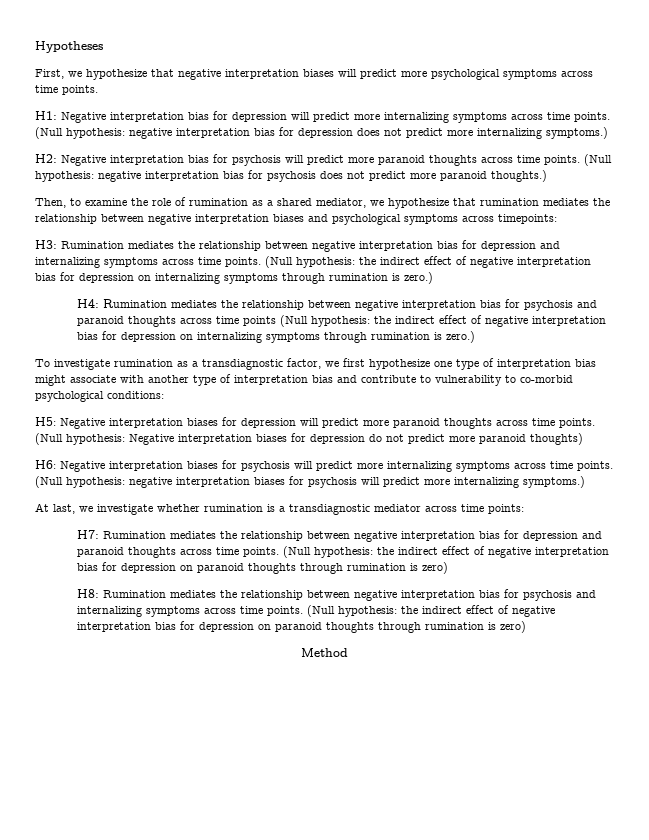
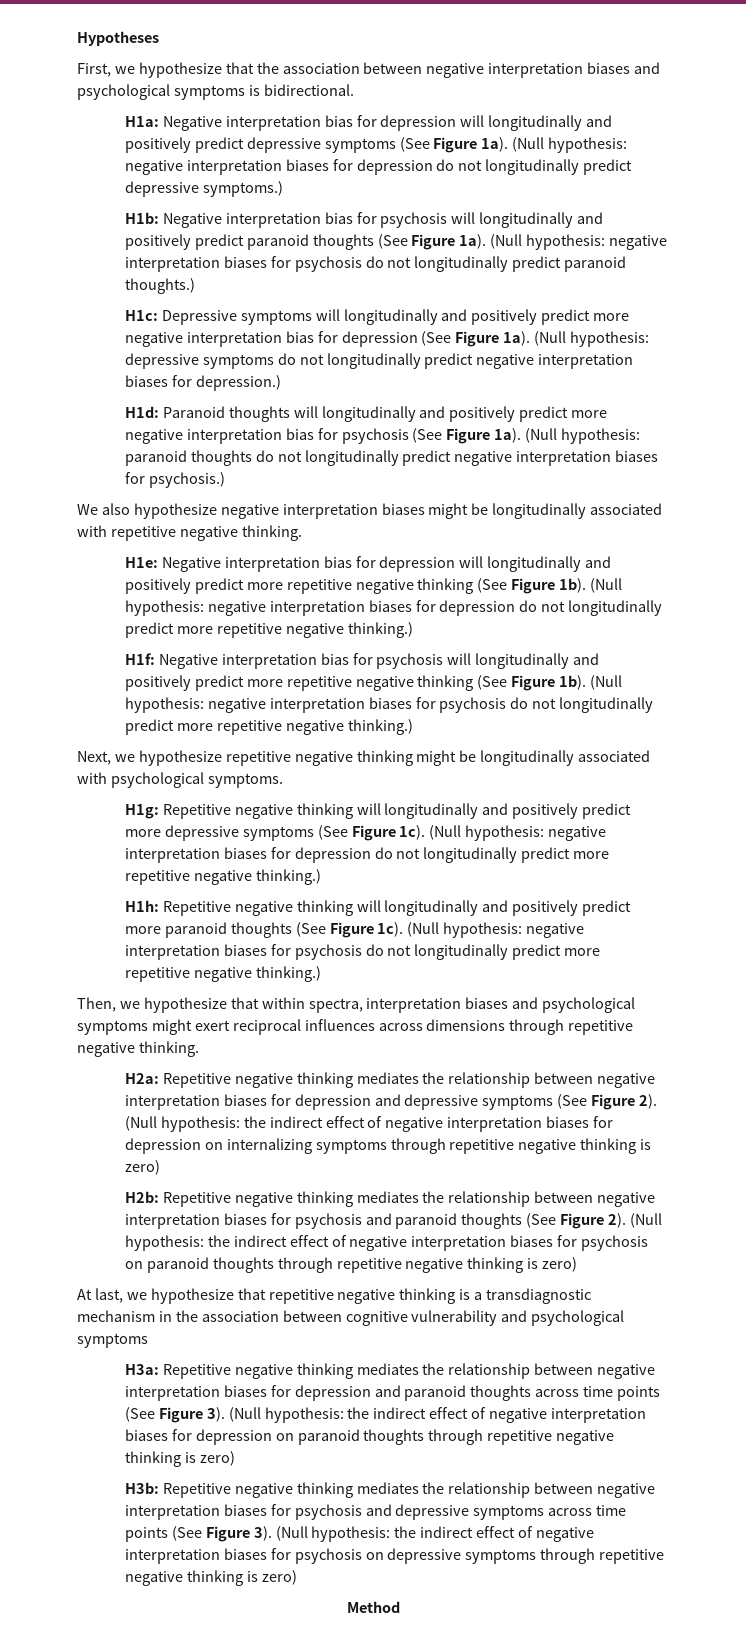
[178,69,593,80] [35,85,98,95] [35,111,610,123] [35,127,608,139] [35,154,612,166] [35,170,547,182] [35,197,610,209] [35,214,557,225] [35,240,560,252] [35,256,591,268] [35,272,433,284] [77,299,502,311] negative interpretation biases will predict more psychological symptoms across time points. // H1: Negative interpretation bias for depression will predict more internalizing symptoms across time points. (Null hypothesis: negative interpretation bias for depression does not predict more internalizing symptoms.) // H2: Negative interpretation bias for psychosis will predict more paranoid thoughts across time points. (Null hypothesis: negative interpretation bias for psychosis does not predict more paranoid thoughts.) // Then, to examine the role of rumination as a shared mediator, we hypothesize that rumination mediates the relationship between negative interpretation biases and psychological symptoms across timepoints: // H3: Rumination mediates the relationship between negative interpretation bias for depression and internalizing symptoms across time points. (Null hypothesis: the indirect effect of negative interpretation bias for depression on internalizing symptoms through rumination is zero.) // H4: Rumination mediates the relationship between negative interpretation bias -> [256,62,661,78] [77,84,354,100] [124,115,613,131] [124,137,628,153] [124,159,633,175] [124,181,283,197] [124,212,604,228] [124,234,668,250] [124,256,627,272] [124,278,195,294] [124,309,630,325] [124,331,650,347] [124,353,634,369] [124,375,281,391] [124,406,608,422] [124,428,641,444] [124,450,659,466] [124,472,225,488] [77,503,663,519] [77,525,302,541] [124,556,612,572] [124,578,623,594] [124,600,663,616] [124,622,413,638] [124,653,600,669] [124,675,623,691] [124,697,654,713] [124,719,413,735] [77,750,651,766] [77,772,283,788] [124,803,632,819] [124,825,607,841] [124,847,610,863] [124,869,321,885] [124,900,632,916] [124,922,585,938] [124,944,601,960] [124,966,321,982] [77,997,636,1013] [77,1019,634,1035] [77,1041,199,1057] [124,1072,656,1088] [124,1094,658,1110] [124,1116,614,1132] [124,1138,652,1154] [124,1160,160,1175] [124,1191,656,1207] [124,1213,267,1229] the association between negative interpretation biases and psychological symptoms is bidirectional. // H1a: Negative interpretation bias for depression will longitudinally and positively predict depressive symptoms (See Figure 1a). (Null hypothesis: negative interpretation biases for depression do not longitudinally predict depressive symptoms.) // H1b: Negative interpretation bias for psychosis will longitudinally and positively predict paranoid thoughts (See Figure 1a). (Null hypothesis: negative interpretation biases for psychosis do not longitudinally predict paranoid thoughts.) // H1c: Depressive symptoms will longitudinally and positively predict more negative interpretation bias for depression (See Figure 1a). (Null hypothesis: depressive symptoms do not longitudinally predict negative interpretation biases for depression.) // H1d: Paranoid thoughts will longitudinally and positively predict more negative interpretation bias for psychosis (See Figure 1a). (Null hypothesis: paranoid thoughts do not longitudinally predict negative interpretation biases for psychosis.) // We also hypothesize negative interpretation biases might be longitudinally associated with repetitive negative thinking. // H1e: Negative interpretation bias for depression will longitudinally and positively predict more repetitive negative thinking (See Figure 1b). (Null hypothesis: negative interpretation biases for depression do not longitudinally predict more repetitive negative thinking.) // H1f: Negative interpretation bias for psychosis will longitudinally and positively predict more repetitive negative thinking (See Figure 1b). (Null hypothesis: negative interpretation biases for psychosis do not longitudinally predict more repetitive negative thinking.) // Next, we hypothesize repetitive negative thinking might be longitudinally associated with psychological symptoms. // H1g: Repetitive negative thinking will longitudinally and positively predict more depressive symptoms (See Figure 1c). (Null hypothesis: negative interpretation biases for depression do not longitudinally predict more repetitive negative thinking.) // H1h: Repetitive negative thinking will longitudinally and positively predict more paranoid thoughts (See Figure 1c). (Null hypothesis: negative interpretation biases for psychosis do not longitudinally predict more repetitive negative thinking.) // Then, we hypothesize that within spectra, interpretation biases and psychological symptoms might exert reciprocal influences across dimensions through repetitive negative thinking. // H2a: Repetitive negative thinking mediates the relationship between negative interpretation biases for depression and depressive symptoms (See Figure 2). (Null hypothesis: the indirect effect of negative interpretation biases for depression on internalizing symptoms through repetitive negative thinking is zero) // H2b: Repetitive negative thinking mediates the relationship between negative interpretation biases
[180,315,607,327] [77,331,476,343] [35,358,596,370] [35,374,573,386] [35,391,164,402] [35,417,595,429] [35,433,583,445] [35,460,613,472] [35,476,585,488] [35,503,524,515] [77,530,501,542] across time points (Null hypothesis: the indirect effect of negative interpretation bias for depression on internalizing symptoms through rumination is zero.) // To investigate rumination as a transdiagnostic factor, we first hypothesize one type of interpretation bias might associate with another type of interpretation bias and contribute to vulnerability to co-morbid psychological conditions: // H5: Negative interpretation biases for depression will predict more paranoid thoughts across time points. (Null hypothesis: Negative interpretation biases for depression do not predict more paranoid thoughts) // H6: Negative interpretation biases for psychosis will predict more internalizing symptoms across time points. (Null hypothesis: negative interpretation biases for psychosis will predict more internalizing symptoms.) // At last, we investigate whether rumination is a transdiagnostic mediator across time points: // H7: Rumination mediates the relationship between negative interpretation bias -> [526,1213,663,1229] [124,1235,649,1251] [124,1257,578,1273] [77,1288,592,1304] [77,1310,625,1326] [77,1333,148,1348] [124,1363,656,1379] [124,1385,267,1401] (See Figure 2). (Null hypothesis: the indirect effect of negative interpretation biases for psychosis on paranoid thoughts through repetitive negative thinking is zero) // At last, we hypothesize that repetitive negative thinking is a transdiagnostic mechanism in the association between cognitive vulnerability and psychological symptoms // H3a: Repetitive negative thinking mediates the relationship between negative interpretation biases
[243,546,610,558] [77,562,449,574] [77,589,597,601] [77,605,556,617] [77,621,485,633] points. (Null hypothesis: the indirect effect of negative interpretation bias for depression on paranoid thoughts through rumination is zero) // H8: Rumination mediates the relationship between negative interpretation bias for psychosis and internalizing symptoms across time points. (Null hypothesis: the indirect effect of negative interpretation bias for depression on paranoid thoughts through rumination -> [617,1386,661,1401] [124,1407,647,1423] [124,1429,615,1445] [124,1451,235,1467] [124,1482,656,1498] [124,1504,627,1520] [124,1526,595,1542] [124,1548,665,1564] [124,1570,243,1586] points (See Figure 3). (Null hypothesis: the indirect effect of negative interpretation biases for depression on paranoid thoughts through repetitive negative thinking is zero) // H3b: Repetitive negative thinking mediates the relationship between negative interpretation biases for psychosis and depressive symptoms across time points (See Figure 3). (Null hypothesis: the indirect effect of negative interpretation biases for psychosis on depressive symptoms through repetitive negative thinking

